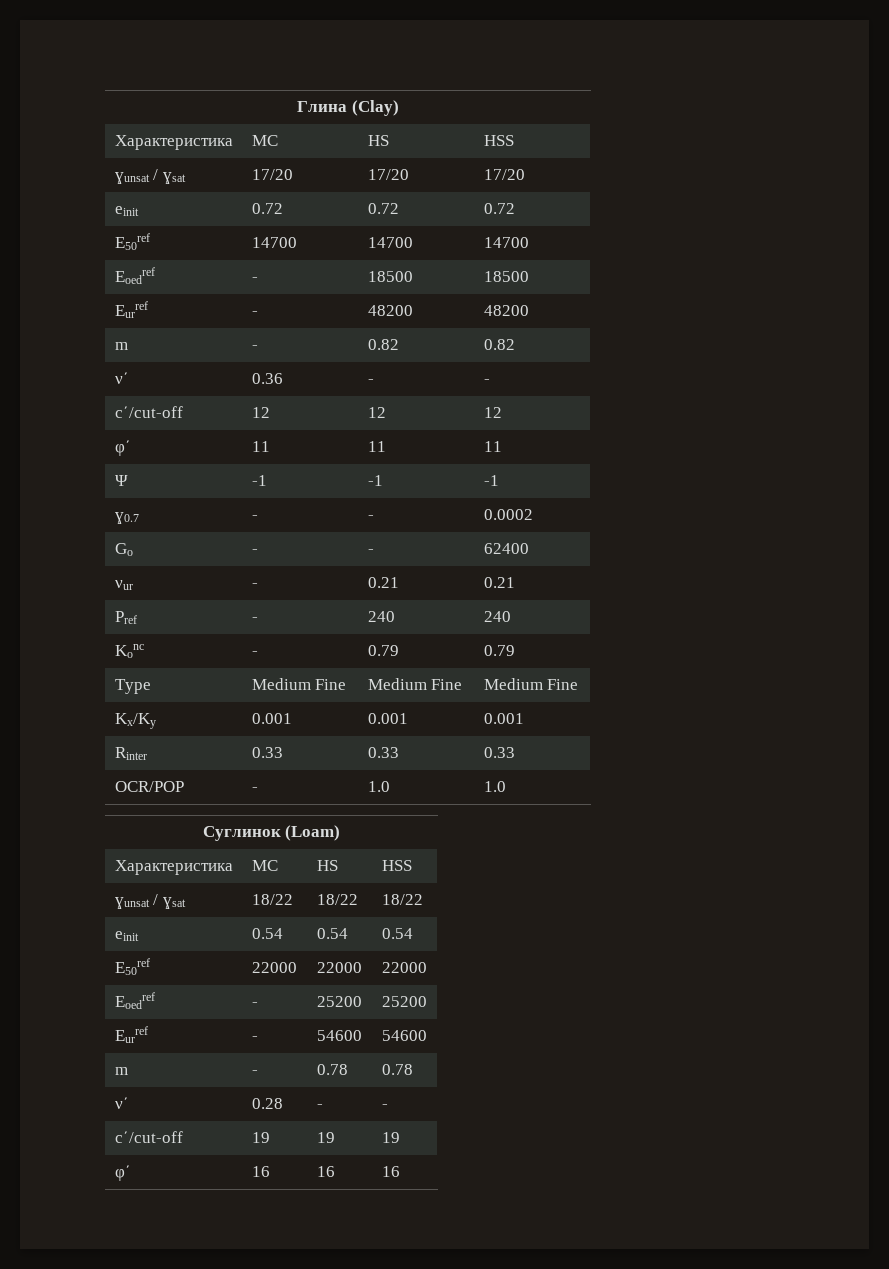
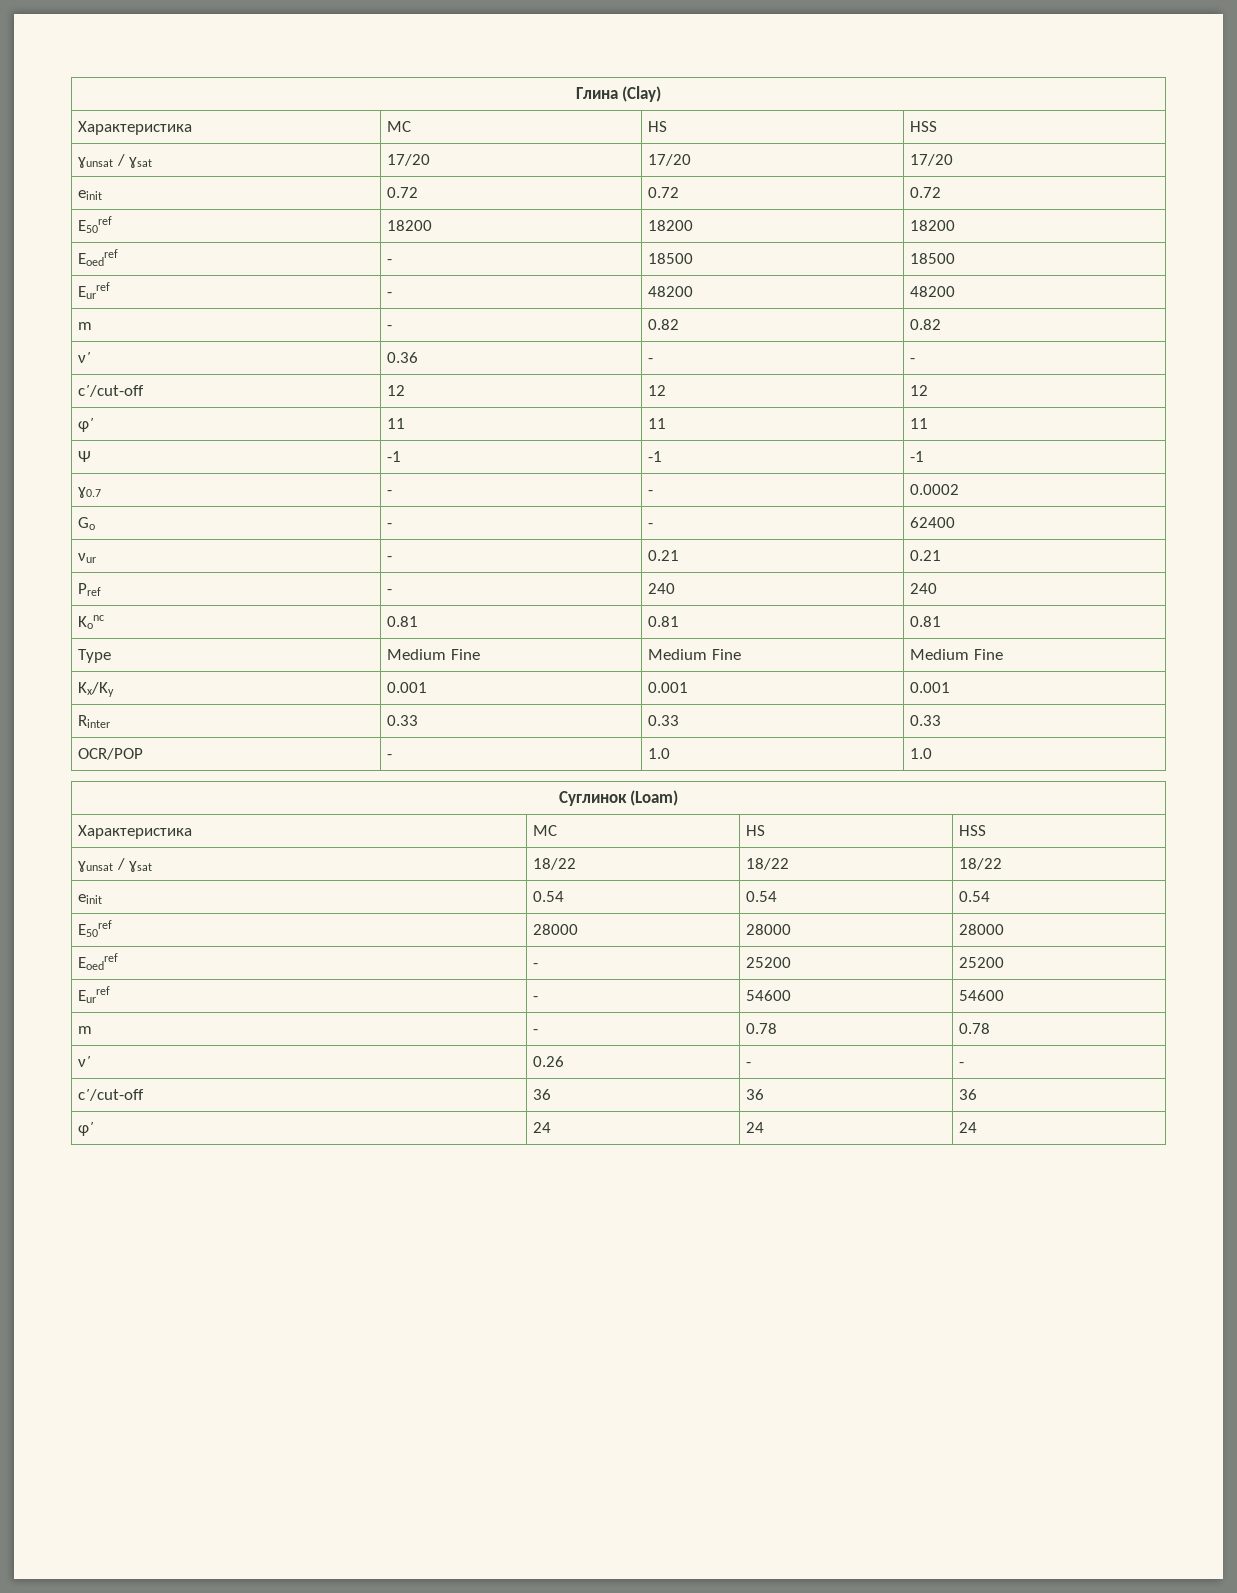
[251,237,297,248] [367,237,413,248] [483,237,529,248] 14700 | 14700 | 14700 -> [387,220,433,231] [648,220,694,231] [910,220,956,231] 18200 | 18200 | 18200
[251,651,258,656] [367,645,399,656] [483,645,515,656] - | 0.79 | 0.79 -> [387,616,419,627] [648,616,680,627] [910,616,942,627] 0.81 | 0.81 | 0.81
[251,962,297,973] [316,962,362,973] [381,962,427,973] 22000 | 22000 | 22000 -> [533,924,579,935] [746,924,792,935] [959,924,1005,935] 28000 | 28000 | 28000
[251,1098,283,1109] [316,1104,323,1109] [381,1104,388,1109] [114,1131,183,1143] [251,1132,270,1143] [316,1132,335,1143] [381,1132,400,1143] [114,1165,131,1181] [251,1166,270,1177] [316,1166,335,1177] [381,1166,400,1177] 0.28 | - | - // c΄/cut-off | 19 | 19 | 19 // φ΄ | 16 | 16 | 16 -> [533,1056,565,1067] [746,1062,752,1067] [959,1062,965,1067] [78,1089,145,1101] [533,1089,552,1100] [746,1089,765,1100] [959,1089,978,1100] [78,1122,95,1136] [533,1122,552,1133] [746,1122,765,1133] [959,1122,978,1133] 0.26 | - | - // c΄/cut-off | 36 | 36 | 36 // φ΄ | 24 | 24 | 24

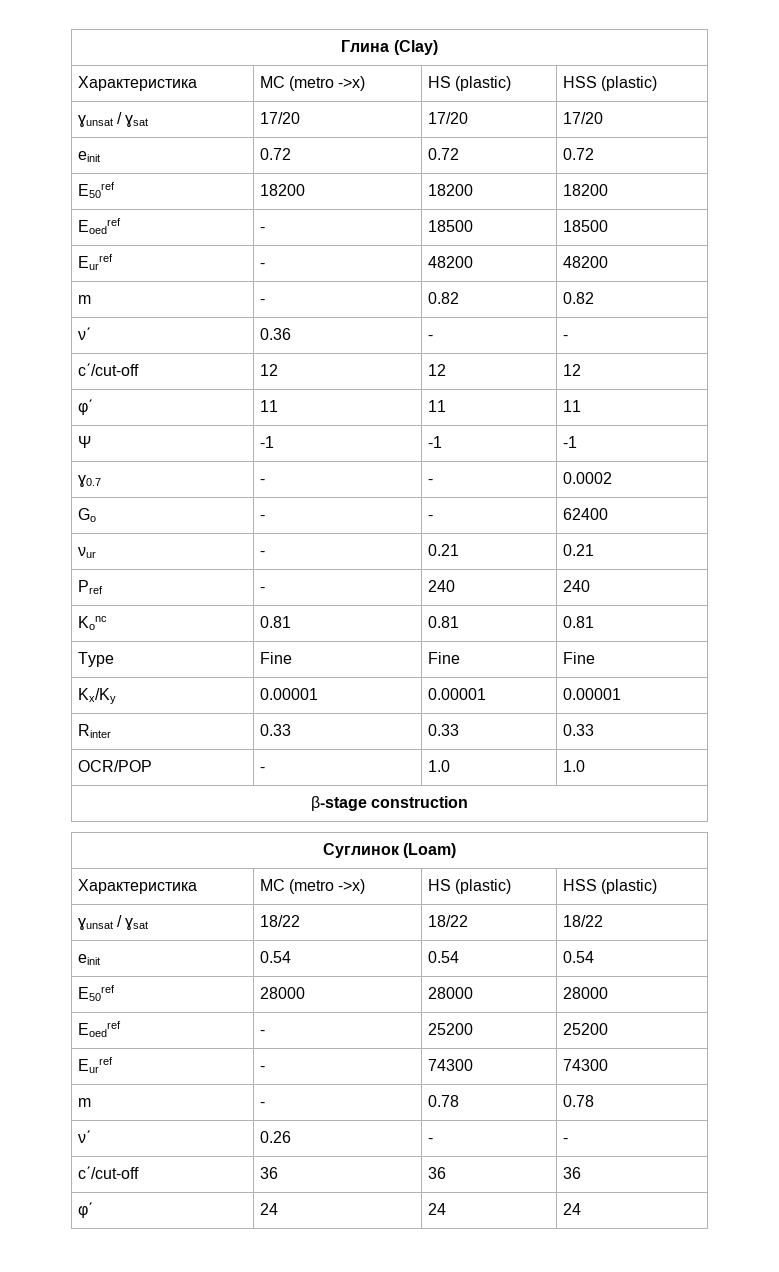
[648,121,668,132] [910,121,938,132] | HS | HSS -> [288,76,366,91] [427,76,511,91] [562,76,657,91] (metro ->x) | HS (plastic) | HSS (plastic)
[387,649,480,660] [648,649,741,660] [910,649,970,660] Medium Fine | Medium Fine | Medium -> [259,652,292,664] [427,652,460,664] Fine | Fine |
[387,682,428,693] [648,682,689,693] [910,682,951,693] 0.001 | 0.001 | 0.001 -> [259,688,318,700] [427,688,486,700] [562,688,621,700] 0.00001 | 0.00001 | 0.00001
(933, 753) none -> [310,796,469,811] // β-stage construction
[746,825,766,836] [959,825,987,836] | HS | HSS -> [288,879,366,894] [427,879,511,894] [562,879,657,894] (metro ->x) | HS (plastic) | HSS (plastic)
[746,990,792,1001] [959,990,1005,1001] 54600 | 54600 -> [427,1059,473,1071] [562,1059,608,1071] 74300 | 74300

